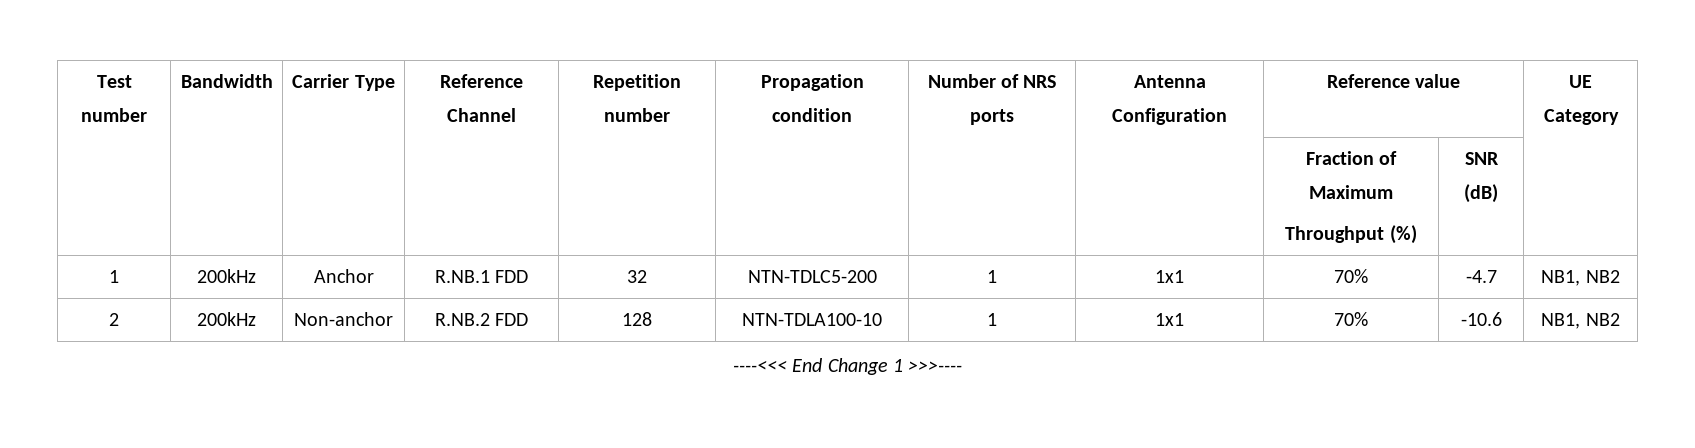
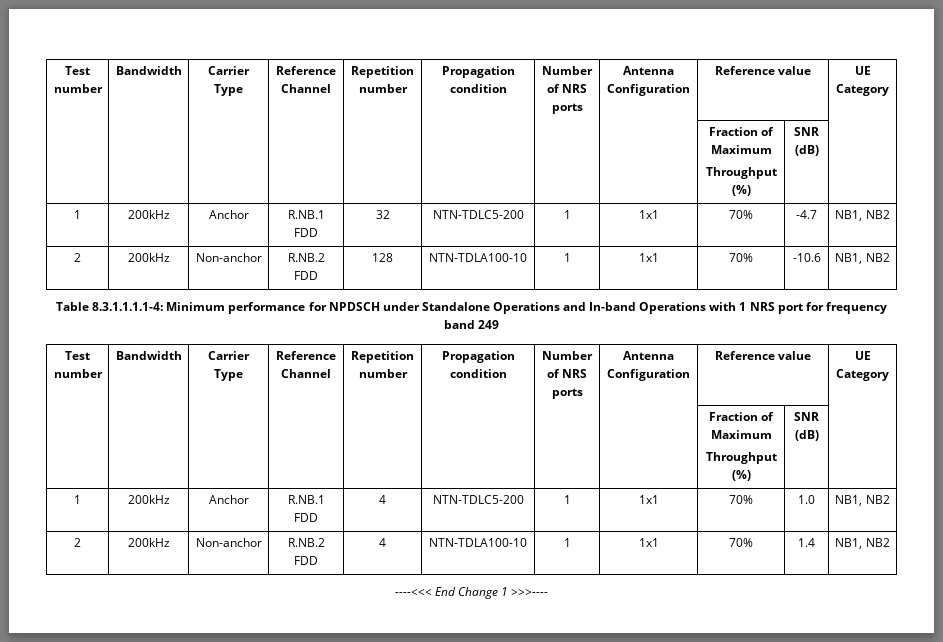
(1620, 319) none -> [56,302,887,314] [443,320,500,329] [65,351,90,360] [53,369,103,378] [115,351,182,360] [208,351,250,360] [214,369,243,381] [276,351,336,360] [281,369,331,378] [351,351,414,363] [358,369,408,378] [441,351,515,363] [449,369,507,378] [542,351,593,360] [546,369,588,378] [551,388,583,399] [623,351,674,360] [607,369,690,381] [714,351,812,360] [854,351,871,360] [836,369,889,381] [708,412,775,421] [710,430,772,439] [705,452,777,464] [731,470,751,481] [794,412,819,421] [794,430,819,441] [74,495,81,504] [127,495,170,504] [208,495,249,504] [287,495,325,504] [294,513,318,522] [379,495,386,504] [432,495,524,504] [563,495,571,504] [638,495,659,504] [729,495,753,504] [798,495,815,504] [835,495,890,506] [74,538,81,547] [127,538,170,547] [195,538,262,547] [287,538,325,547] [294,556,318,565] [379,538,386,547] [429,538,527,547] [563,538,571,547] [638,538,659,547] [729,538,753,547] [798,538,815,547] [835,538,890,549] // Table 8.3.1.1.1.1-4: Minimum performance for NPDSCH under Standalone Operations and In-band Operations with 1 NRS port for frequency band 249 // Test number | Bandwidth | Carrier Type | Reference Channel | Repetition number | Propagation condition | Number of NRS ports | Antenna Configuration | Reference value | UE Category // | | | | | | | | Fraction of Maximum // Throughput (%) | SNR (dB) | // 1 | 200kHz | Anchor | R.NB.1 FDD | 4 | NTN-TDLC5-200 | 1 | 1x1 | 70% | 1.0 | NB1, NB2 // 2 | 200kHz | Non-anchor | R.NB.2 FDD | 4 | NTN-TDLA100-10 | 1 | 1x1 | 70% | 1.4 | NB1, NB2

